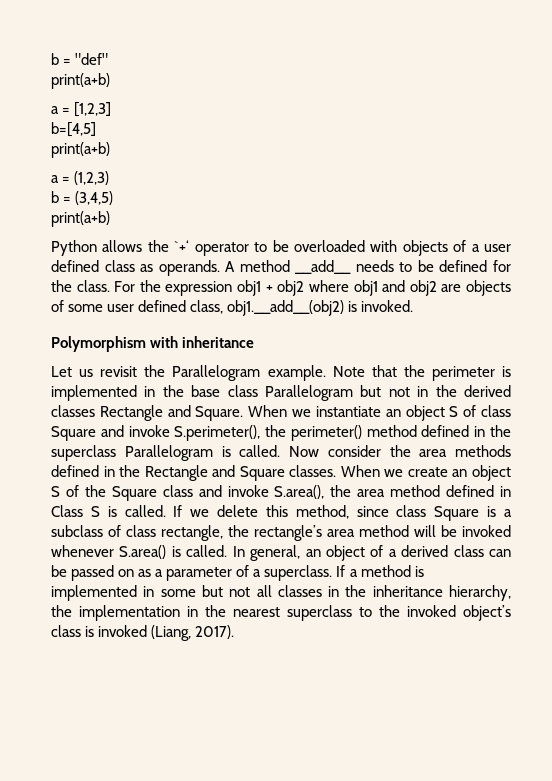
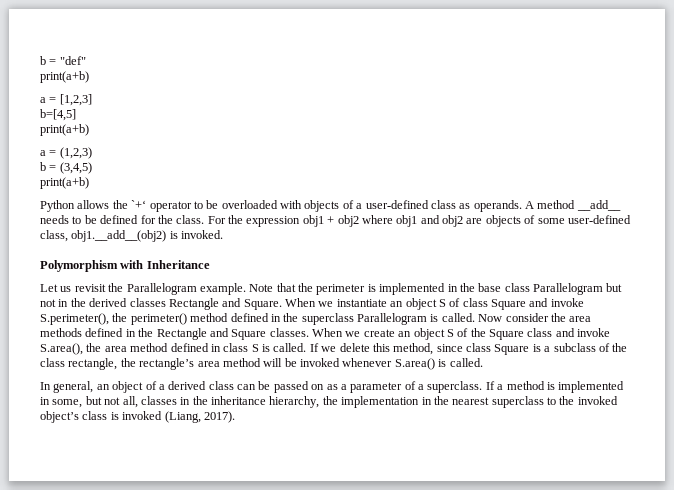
[484,244,512,252] [51,260,99,272] user defined -> [365,200,429,209] user-defined
[107,300,187,312] user defined -> [567,215,631,224] user-defined
[182,336,255,348] inheritance -> [146,260,210,269] Inheritance
[51,505,83,517] Class -> [223,343,249,352] class
(122, 531) none -> [612,343,628,352] the
(228, 551) none -> (483, 362) //
[160,585,272,597] some but not all -> [52,396,138,408] some, but not all,

